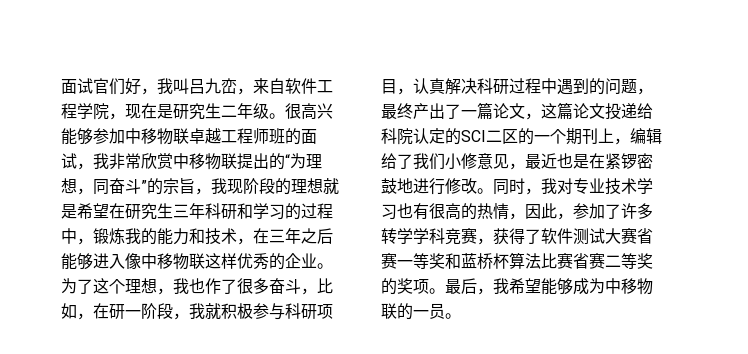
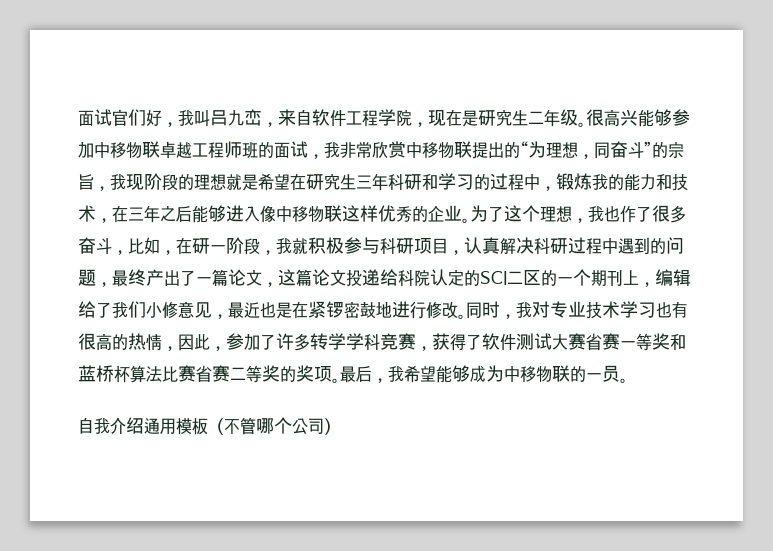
(461, 316) none -> [78,417,340,435] // 自我介绍通用模板（不管哪个公司）

